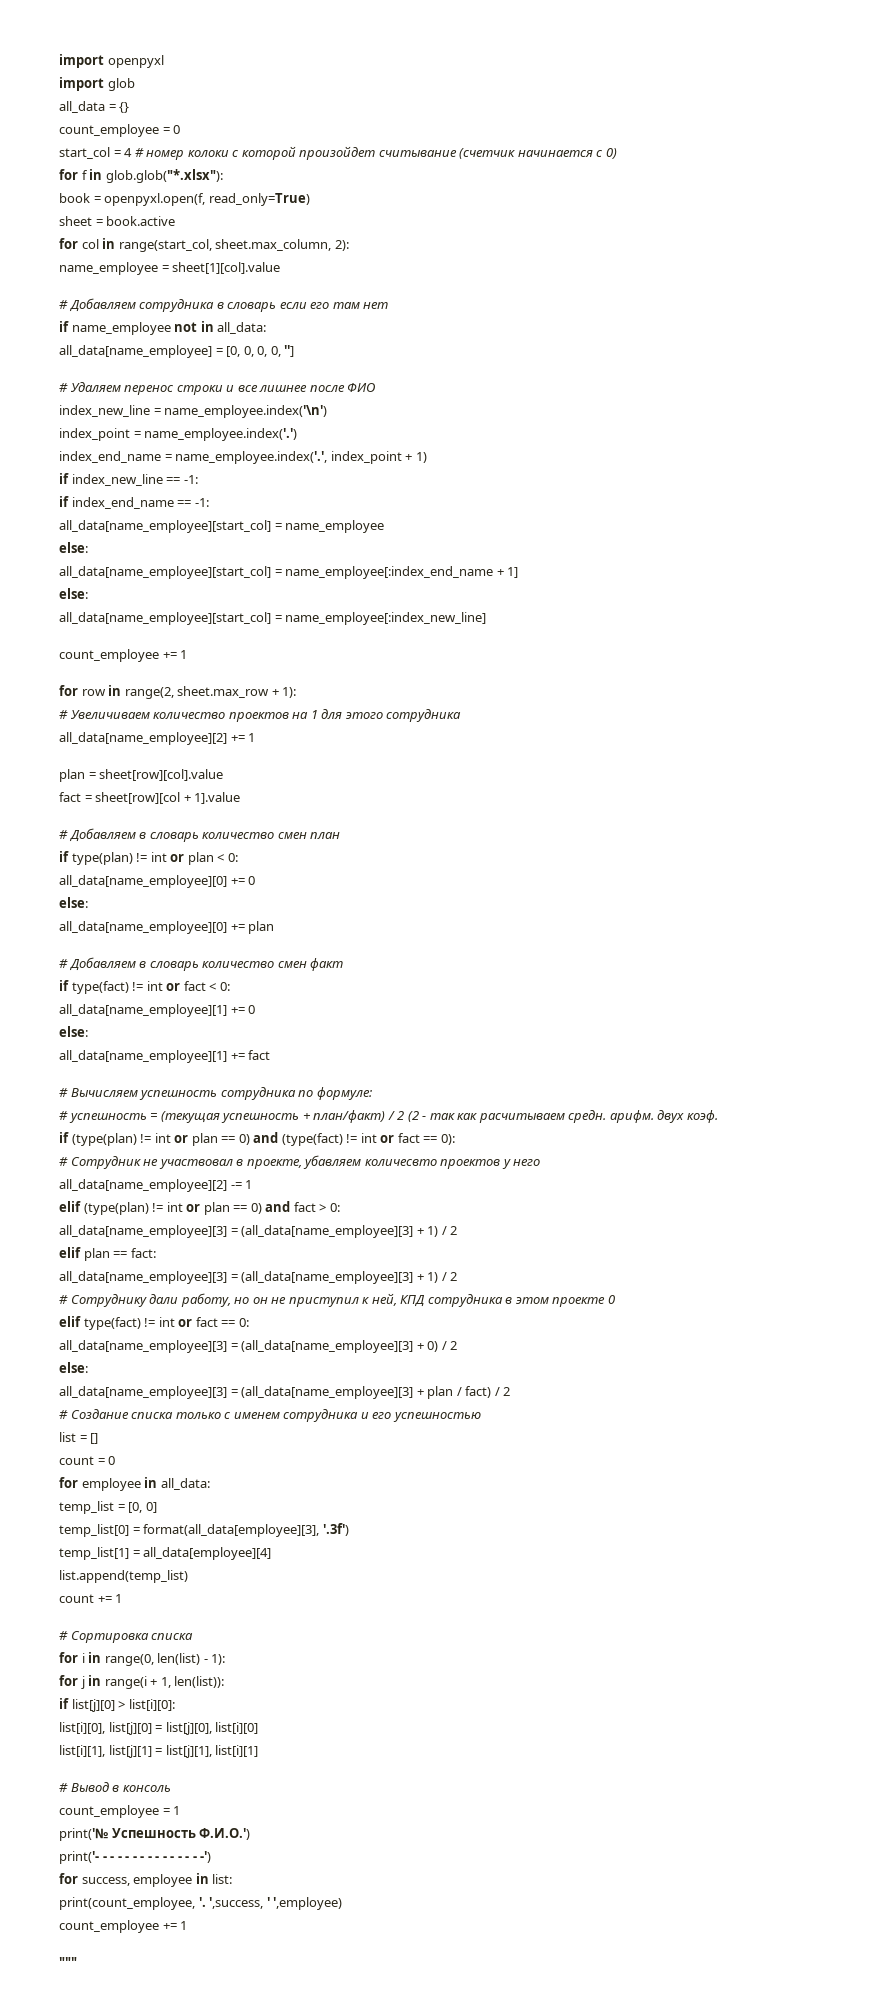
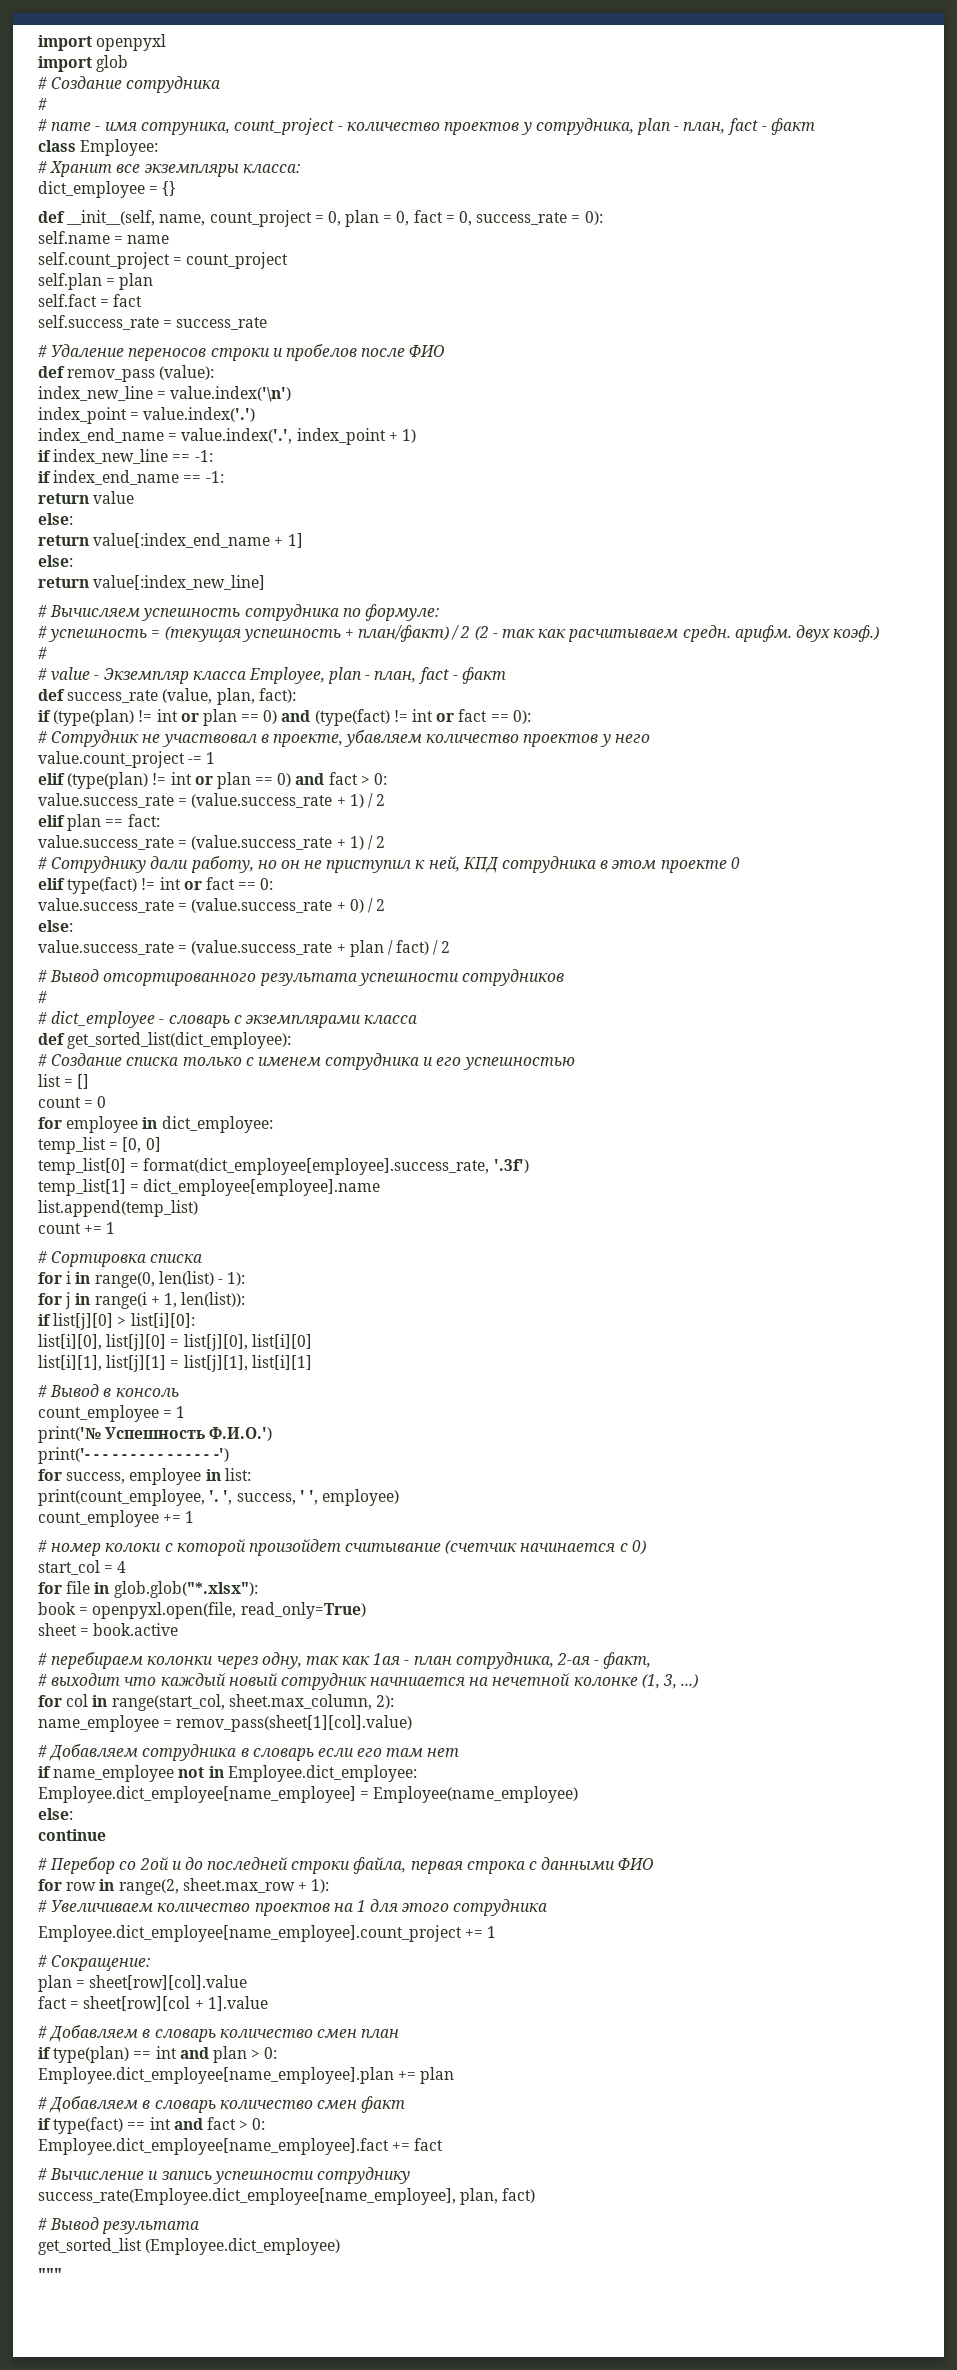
[59,101,130,113] [59,124,181,137] [59,146,617,160] [59,169,223,183] [59,193,310,206] [59,216,176,226] [59,238,349,252] [59,262,281,275] [59,298,389,312] [59,321,267,335] [59,345,295,358] [59,382,308,395] all_data = {} // count_employee = 0 // start_col = 4 # номер колоки с которой произойдет считывание (счетчик начинается с 0) // for f in glob.glob("*.xlsx"): // book = openpyxl.open(f, read_only=True) // sheet = book.active // for col in range(start_col, sheet.max_column, 2): // name_employee = sheet[1][col].value // # Добавляем сотрудника в словарь если его там нет // if name_employee not in all_data: // all_data[name_employee] = [0, 0, 0, 0, ''] // # Удаляем перенос строки и все лишнее -> [38,76,221,93] [38,98,47,110] [38,118,815,135] [38,139,159,156] [38,161,300,177] [38,181,177,198] [38,210,603,227] [38,231,170,244] [38,252,289,269] [38,273,154,290] [38,294,143,307] [38,315,268,330] [38,344,357,361] # Создание сотрудника // # // # name - имя сотруника, count_project - количество проектов у сотрудника, plan - план, fact - факт // class Employee: // # Хранит все экземпляры класса: // dict_employee = {} // def __init__(self, name, count_project = 0, plan = 0, fact = 0, success_rate = 0): // self.name = name // self.count_project = count_project // self.plan = plan // self.fact = fact // self.success_rate = success_rate // # Удаление переносов строки и пробелов
(376, 387) none -> [38,365,215,382] // def remov_pass (value):
[164,405,328,418] name_employee.index('\n') -> [170,386,292,402] value.index('\n')
[144,428,298,441] name_employee.index('.') -> [143,407,256,422] value.index('.')
[175,451,328,464] name_employee.index('.', -> [181,428,293,444] value.index('.',
[59,520,385,533] [59,542,88,553] [59,566,519,579] [59,588,88,599] [59,612,487,625] [59,649,188,662] [59,685,297,699] [59,709,462,722] [59,732,256,745] [59,769,224,782] [59,792,241,804] [59,828,341,842] [59,851,238,865] [59,875,256,888] [59,897,88,908] [59,921,275,934] [59,957,344,971] [59,980,230,994] [59,1004,256,1017] [59,1026,88,1037] [59,1050,271,1063] all_data[name_employee][start_col] = name_employee // else: // all_data[name_employee][start_col] = name_employee[:index_end_name + 1] // else: // all_data[name_employee][start_col] = name_employee[:index_new_line] // count_employee += 1 // for row in range(2, sheet.max_row + 1): // # Увеличиваем количество проектов на 1 для этого сотрудника // all_data[name_employee][2] += 1 // plan = sheet[row][col].value // fact = sheet[row][col + 1].value // # Добавляем в словарь количество смен план // if type(plan) != int or plan < 0: // all_data[name_employee][0] += 0 // else: // all_data[name_employee][0] += plan // # Добавляем в словарь количество смен факт // if type(fact) != int or fact < 0: // all_data[name_employee][1] += 0 // else: // all_data[name_employee][1] += fact -> [38,491,135,504] [38,513,73,525] [38,533,303,548] [38,555,73,567] [38,575,266,590] return value // else: // return value[:index_end_name + 1] // else: // return value[:index_new_line]
[686,1110,718,1123] коэф. -> [833,625,880,642] [38,647,47,659] [38,667,507,684] [38,688,296,705] коэф.) // # // # value - Экземпляр класса Employee, plan - план, fact - факт // def success_rate (value, plan, fact):
[364,1159,437,1166] количесвто -> [426,734,520,743] количество
[59,1179,227,1192] all_data[name_employee][2] -> [38,751,185,768] value.count_project
[59,1225,414,1238] all_data[name_employee][3] = (all_data[name_employee][3] -> [38,793,333,808] value.success_rate = (value.success_rate
[59,1271,414,1284] all_data[name_employee][3] = (all_data[name_employee][3] -> [38,835,333,850] value.success_rate = (value.success_rate
[59,1340,414,1353] all_data[name_employee][3] = (all_data[name_employee][3] -> [38,898,333,913] value.success_rate = (value.success_rate
[59,1386,414,1399] all_data[name_employee][3] = (all_data[name_employee][3] -> [38,940,333,955] value.success_rate = (value.success_rate
(511, 1391) none -> [38,969,564,986] [38,991,47,1003] [38,1011,418,1028] [38,1032,292,1049] // # Вывод отсортированного результата успешности сотрудников // # // # dict_employee - словарь с экземплярами класса // def get_sorted_list(dict_employee):
[160,1478,210,1490] all_data: -> [161,1116,273,1133] dict_employee:
[143,1524,320,1537] format(all_data[employee][3], -> [143,1158,490,1175] format(dict_employee[employee].success_rate,
[143,1547,272,1560] all_data[employee][4] -> [143,1179,381,1196] dict_employee[employee].name
[209,1897,343,1910] [59,1920,188,1933] ',success, ' ',employee) // count_employee += 1 -> [223,1489,400,1506] [38,1510,195,1527] [38,1539,646,1556] [38,1560,127,1575] [38,1581,258,1598] [38,1602,366,1619] [38,1623,179,1636] [38,1652,652,1669] [38,1673,699,1690] [38,1694,394,1711] [38,1715,413,1732] [38,1744,460,1761] [38,1765,417,1782] [38,1786,579,1803] [38,1808,73,1820] [38,1829,106,1841] [38,1857,655,1874] [38,1878,330,1895] [38,1899,548,1916] [38,1925,497,1942] [38,1955,151,1971] [38,1975,248,1992] [38,1996,268,2011] [38,2025,400,2042] [38,2046,278,2063] [38,2067,455,2084] [38,2096,406,2113] [38,2117,266,2134] [38,2138,444,2155] [38,2167,410,2184] [38,2188,536,2205] [38,2217,200,2234] [38,2238,341,2255] ', success, ' ', employee) // count_employee += 1 // # номер колоки с которой произойдет считывание (счетчик начинается с 0) // start_col = 4 // for file in glob.glob("*.xlsx"): // book = openpyxl.open(file, read_only=True) // sheet = book.active // # перебираем колонки через одну, так как 1ая - план сотрудника, 2-ая - факт, // # выходит что каждый новый сотрудник начниается на нечетной колонке (1, 3, ...) // for col in range(start_col, sheet.max_column, 2): // name_employee = remov_pass(sheet[1][col].value) // # Добавляем сотрудника в словарь если его там нет // if name_employee not in Employee.dict_employee: // Employee.dict_employee[name_employee] = Employee(name_employee) // else: // continue // # Перебор со 2ой и до последней строки файла, первая строка с данными ФИО // for row in range(2, sheet.max_row + 1): // # Увеличиваем количество проектов на 1 для этого сотрудника // Employee.dict_employee[name_employee].count_project += 1 // # Cокращение: // plan = sheet[row][col].value // fact = sheet[row][col + 1].value // # Добавляем в словарь количество смен план // if type(plan) == int and plan > 0: // Employee.dict_employee[name_employee].plan += plan // # Добавляем в словарь количество смен факт // if type(fact) == int and fact > 0: // Employee.dict_employee[name_employee].fact += fact // # Вычисление и запись успешности сотруднику // success_rate(Employee.dict_employee[name_employee], plan, fact) // # Вывод результата // get_sorted_list (Employee.dict_employee)

